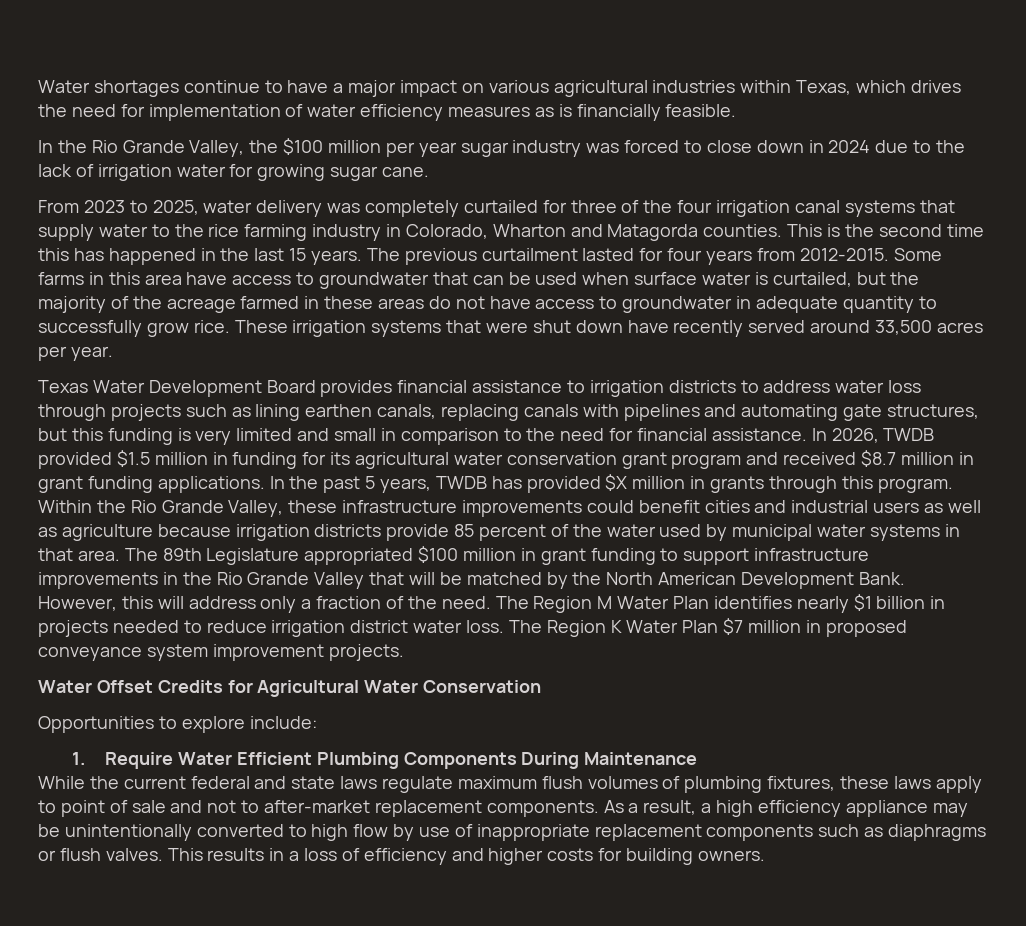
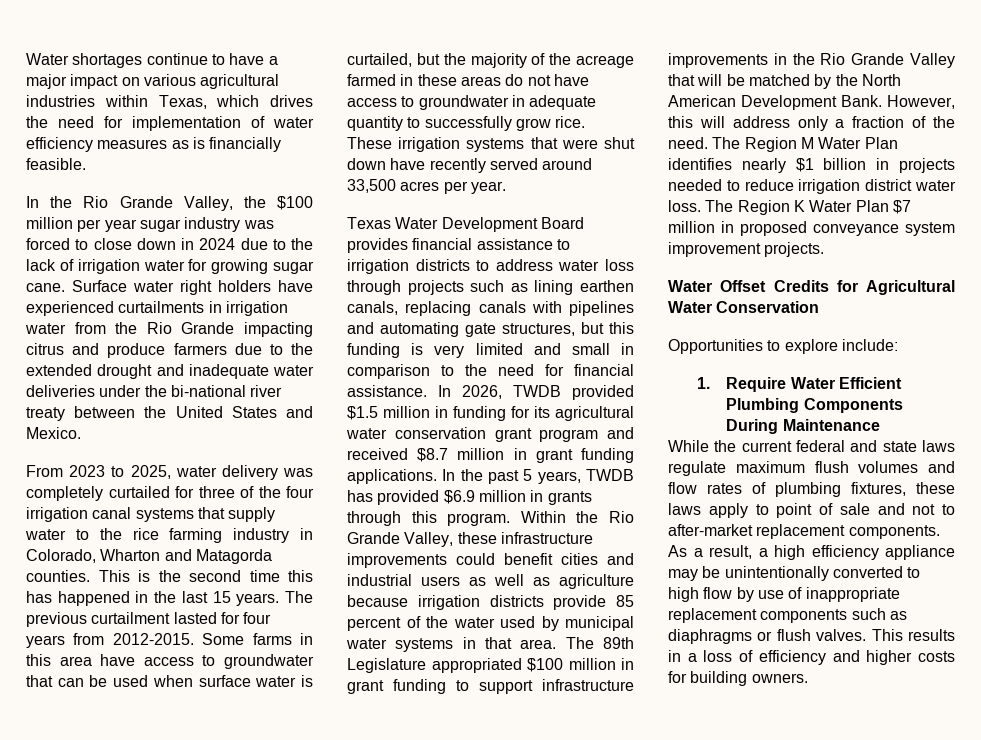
(430, 172) none -> [72,280,313,295] [26,301,288,316] [25,322,313,337] [26,343,313,358] [26,364,314,379] [26,385,283,397] [26,406,313,421] [26,427,81,439] Surface water right holders have experienced curtailments in irrigation water from the Rio Grande impacting citrus and produce farmers due to the extended drought and inadequate water deliveries under the bi-national river treaty between the United States and Mexico.
[605,474,628,491] $X -> [443,490,475,504] $6.9
(658, 782) none -> [928,461,955,473] [668,482,742,494] and flow rates

